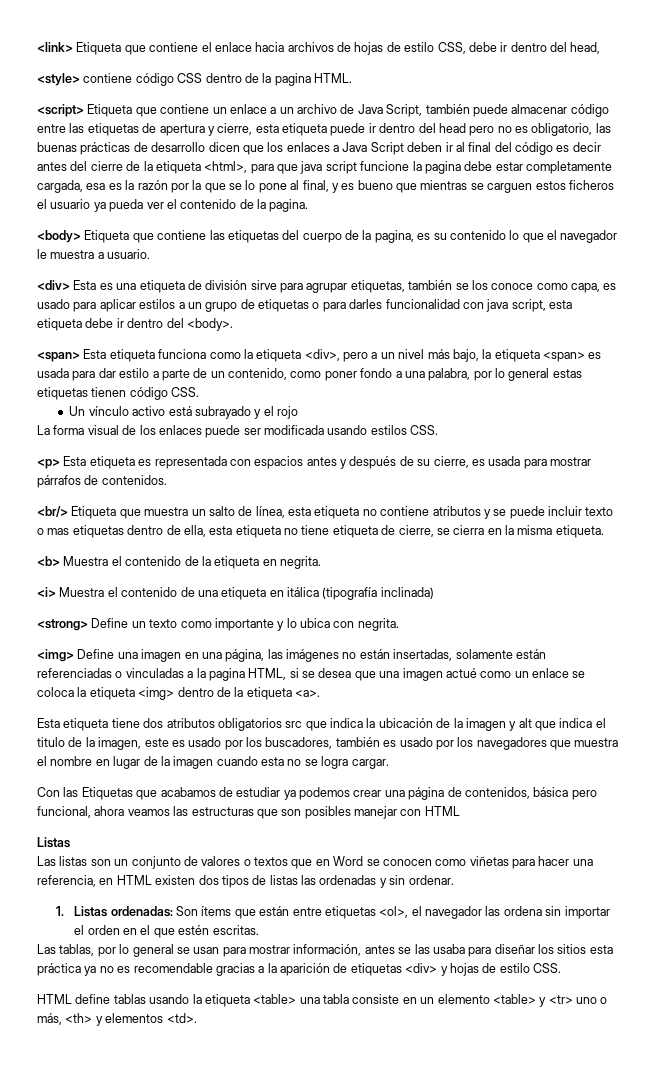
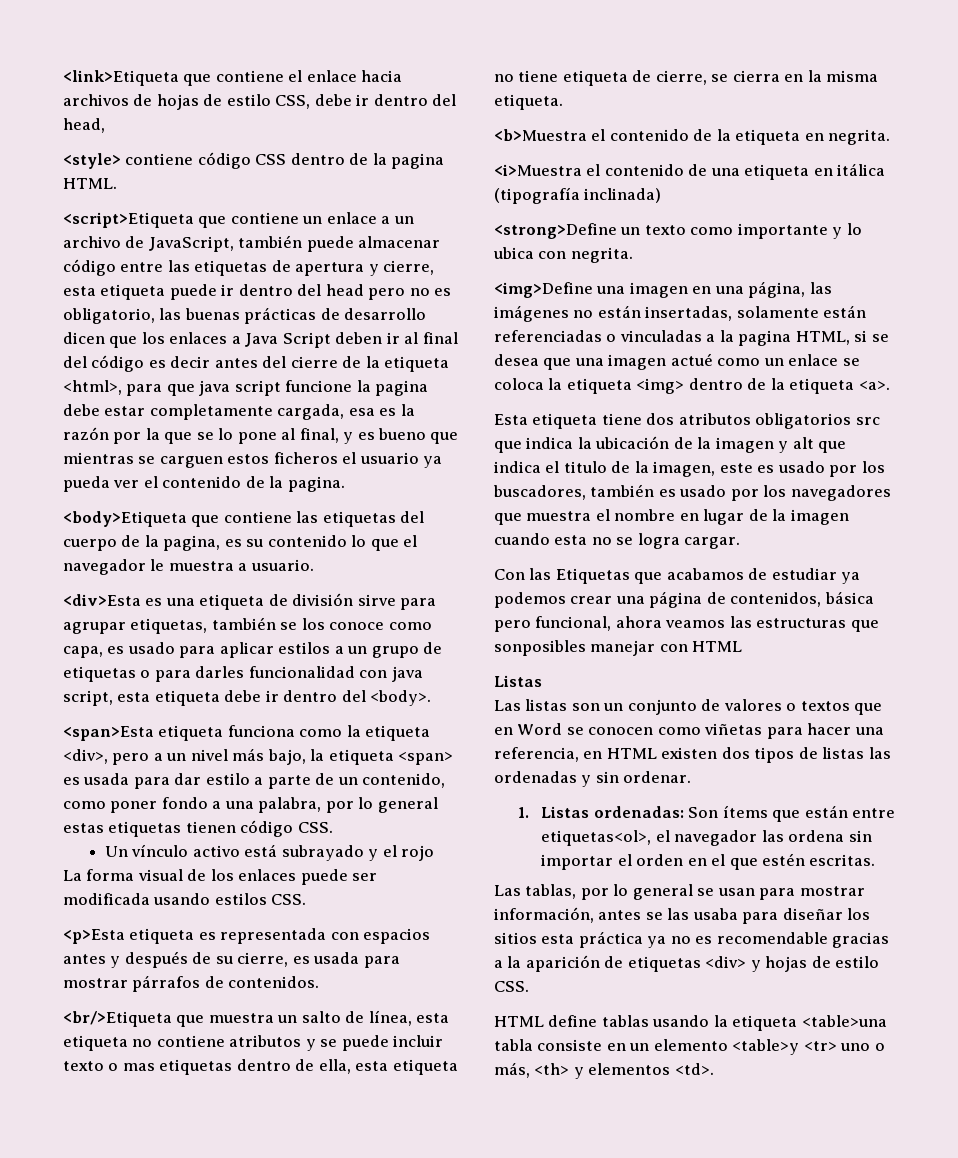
[37,42,122,55] <link> Etiqueta -> [63,70,179,86] <link>Etiqueta
[37,104,133,117] <script> Etiqueta -> [63,212,194,228] <script>Etiqueta
[357,104,423,117] Java Script, -> [148,236,234,252] JavaScript,
[37,230,130,243] <body> Etiqueta -> [63,511,187,527] <body>Etiqueta
[37,280,97,290] <div> Esta -> [63,594,141,606] <div>Esta
[37,349,107,362] <span> Esta -> [63,726,154,741] <span>Esta
[37,456,87,469] <p> Esta -> [63,929,125,944] <p>Esta
[37,506,117,519] <br/> Etiqueta -> [63,1011,172,1027] <br/>Etiqueta
[37,556,109,566] <b> Muestra -> [494,129,587,141] <b>Muestra
[37,587,105,597] <i> Muestra -> [494,164,582,176] <i>Muestra
[37,618,129,631] <strong> Define -> [494,223,617,239] <strong>Define
[37,649,115,662] <img> Define -> [494,282,593,298] <img>Define
[281,806,351,819] son posibles -> [494,640,586,656] sonposibles
[324,906,409,919] etiquetas <ol>, -> [541,830,652,846] etiquetas<ol>,
[253,994,320,1004] <table> una -> [801,1015,887,1027] <table>una
[492,994,547,1007] <table> y -> [732,1039,800,1055] <table>y

